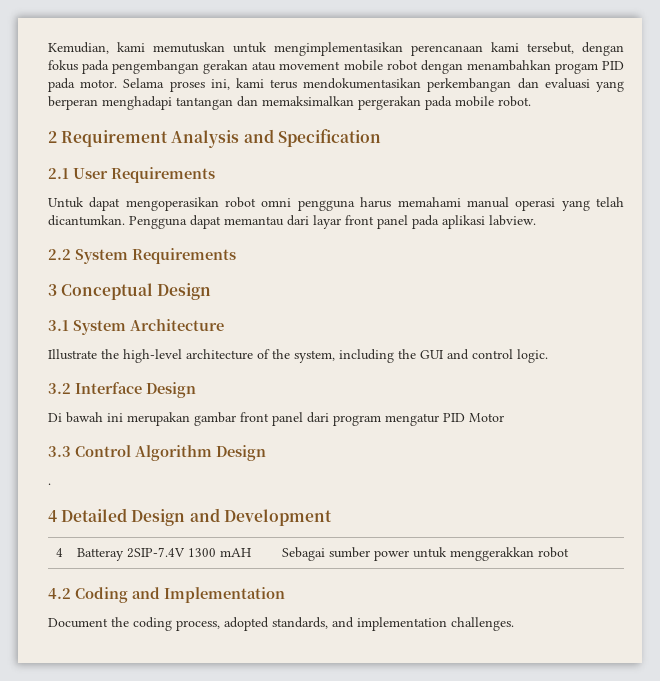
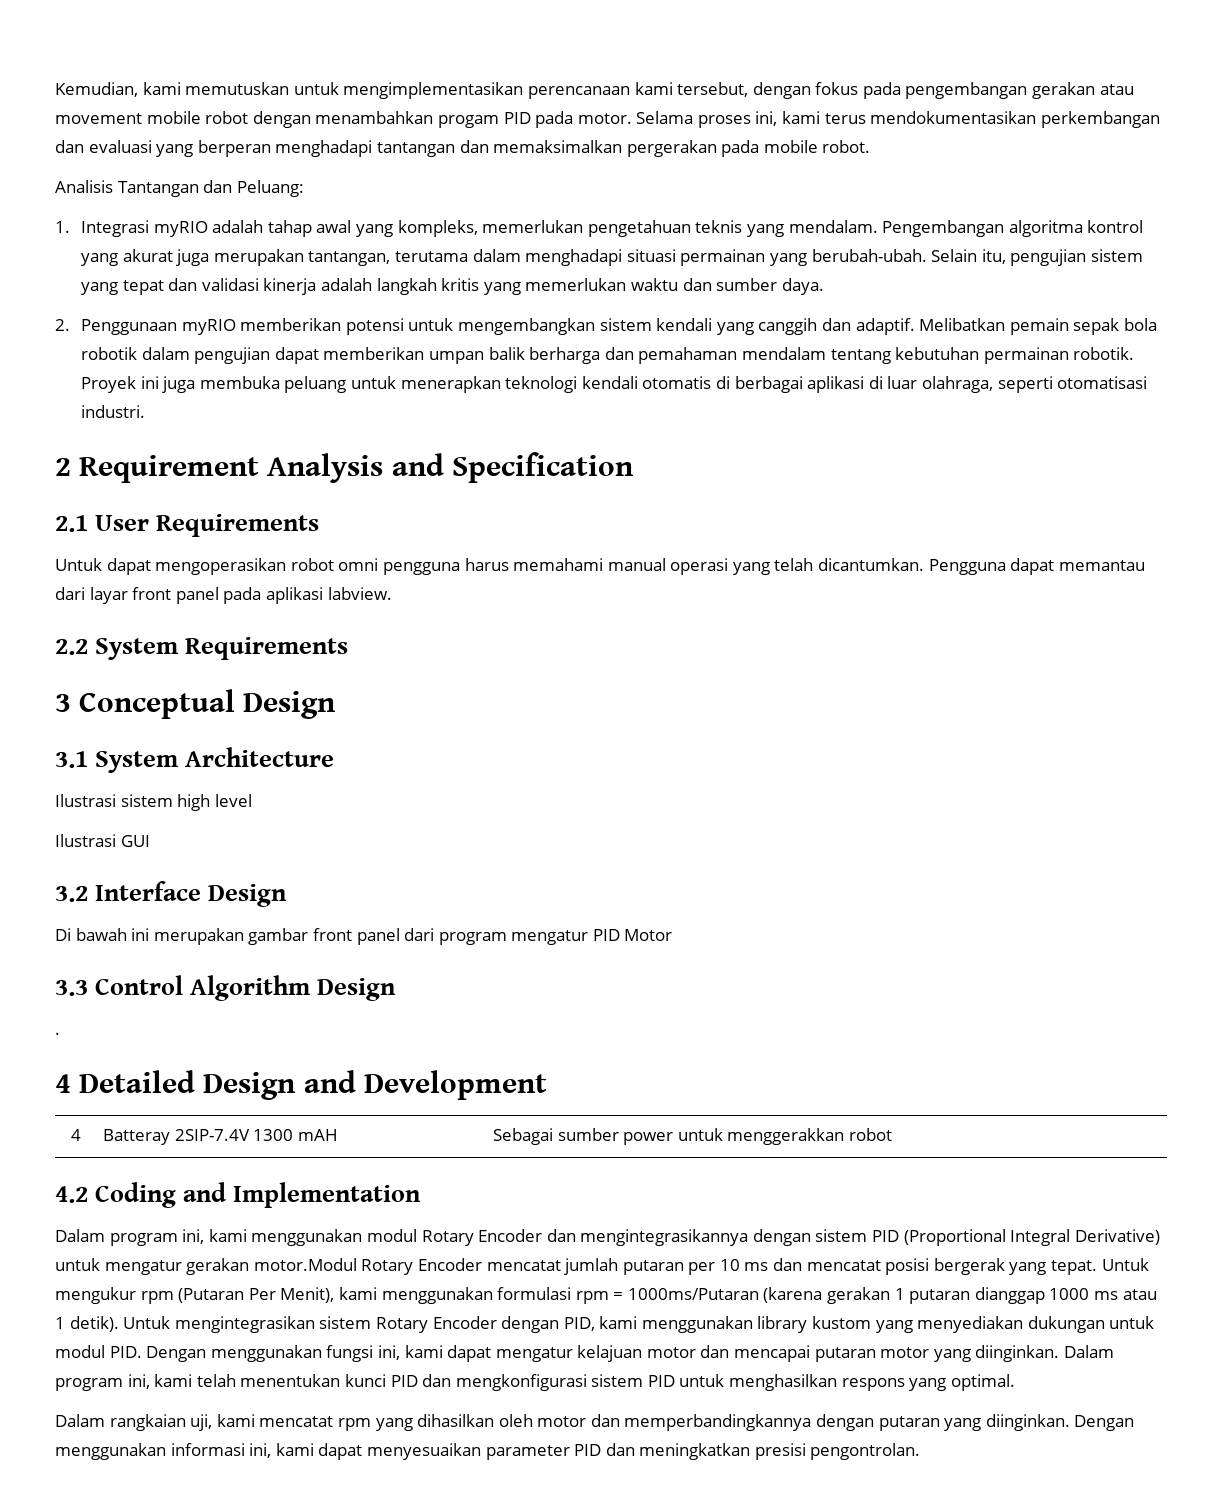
(531, 101) none -> [55,180,304,197] [55,220,1144,237] [81,249,1143,266] [81,278,824,295] [55,318,1157,335] [81,347,1135,364] [81,376,1148,393] [81,405,146,418] // Analisis Tantangan dan Peluang: // 1. Integrasi myRIO adalah tahap awal yang kompleks, memerlukan pengetahuan teknis yang mendalam. Pengembangan algoritma kontrol yang akurat juga merupakan tantangan, terutama dalam menghadapi situasi permainan yang berubah-ubah. Selain itu, pengujian sistem yang tepat dan validasi kinerja adalah langkah kritis yang memerlukan waktu dan sumber daya. // 2. Penggunaan myRIO memberikan potensi untuk mengembangkan sistem kendali yang canggih dan adaptif. Melibatkan pemain sepak bola robotik dalam pengujian dapat memberikan umpan balik berharga dan pemahaman mendalam tentang kebutuhan permainan robotik. Proyek ini juga membuka peluang untuk menerapkan teknologi kendali otomatis di berbagai aplikasi di luar olahraga, seperti otomatisasi industri.
[48,349,548,363] Illustrate the high-level architecture of the system, including the GUI and control logic. -> [55,794,252,811] [55,834,150,847] Ilustrasi sistem high level // Ilustrasi GUI
[48,617,514,631] Document the coding process, adopted standards, and implementation challenges. -> [55,1229,1160,1246] [55,1258,1149,1275] [55,1287,1157,1304] [55,1316,1155,1333] [55,1345,1115,1362] [55,1374,1015,1391] [55,1414,1135,1431] [55,1443,921,1460] Dalam program ini, kami menggunakan modul Rotary Encoder dan mengintegrasikannya dengan sistem PID (Proportional Integral Derivative) untuk mengatur gerakan motor.Modul Rotary Encoder mencatat jumlah putaran per 10 ms dan mencatat posisi bergerak yang tepat. Untuk mengukur rpm (Putaran Per Menit), kami menggunakan formulasi rpm = 1000ms/Putaran (karena gerakan 1 putaran dianggap 1000 ms atau 1 detik). Untuk mengintegrasikan sistem Rotary Encoder dengan PID, kami menggunakan library kustom yang menyediakan dukungan untuk modul PID. Dengan menggunakan fungsi ini, kami dapat mengatur kelajuan motor dan mencapai putaran motor yang diinginkan. Dalam program ini, kami telah menentukan kunci PID dan mengkonfigurasi sistem PID untuk menghasilkan respons yang optimal. // Dalam rangkaian uji, kami mencatat rpm yang dihasilkan oleh motor dan memperbandingkannya dengan putaran yang diinginkan. Dengan menggunakan informasi ini, kami dapat menyesuaikan parameter PID dan meningkatkan presisi pengontrolan.

